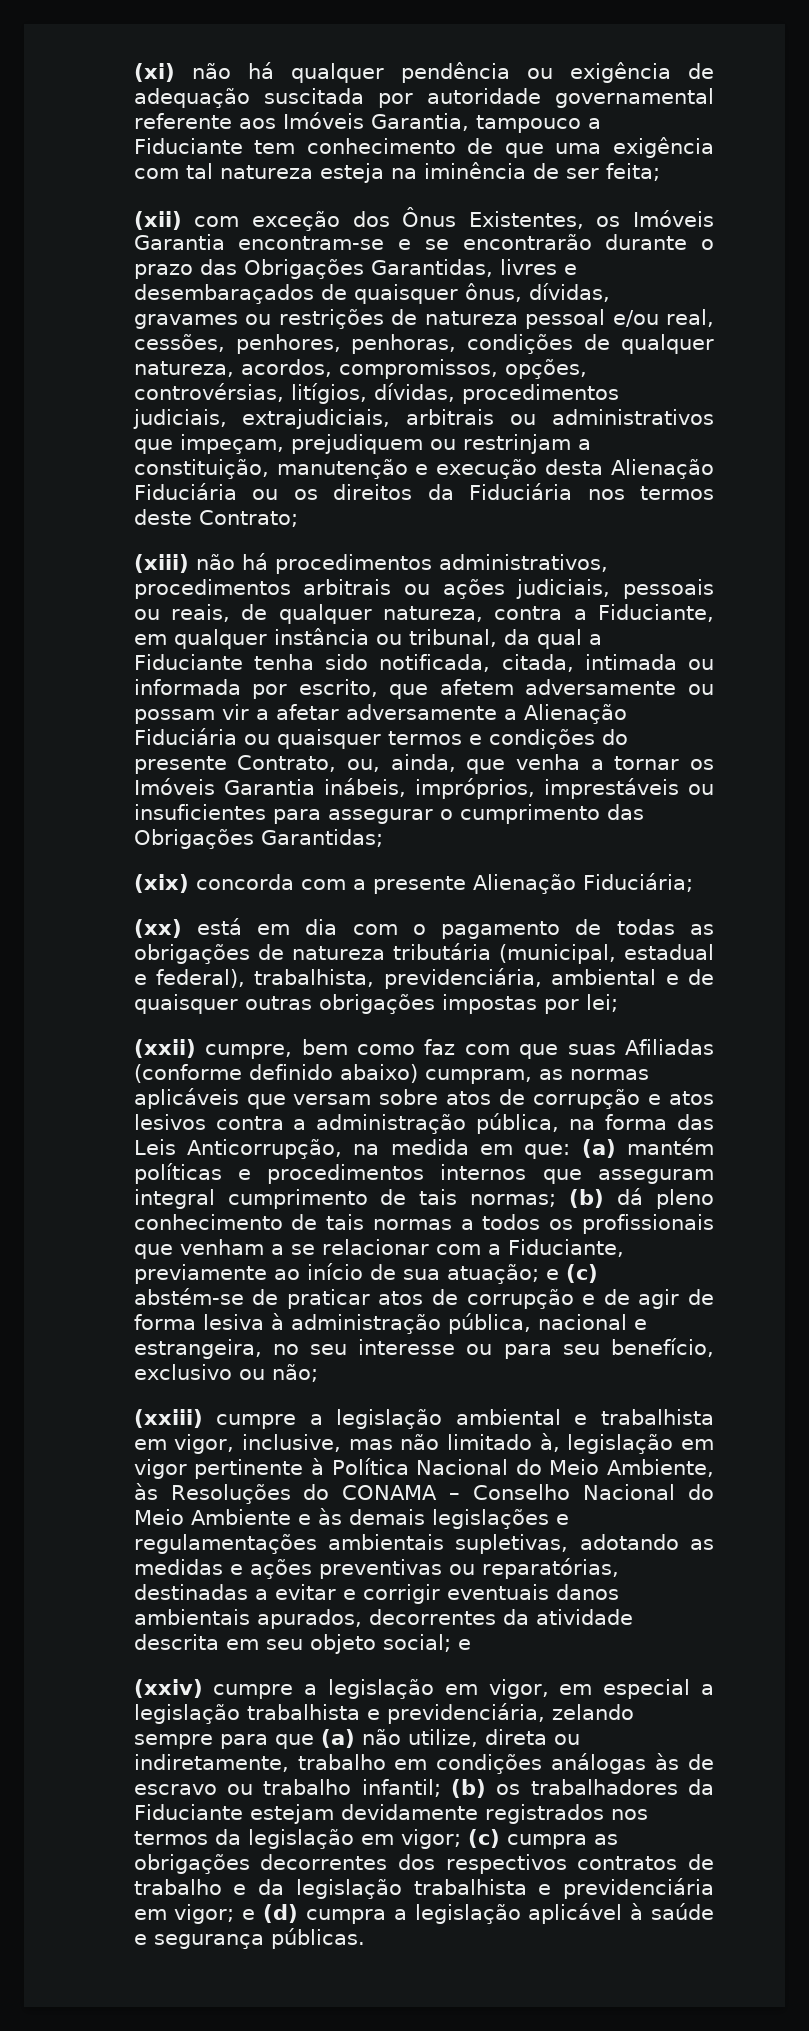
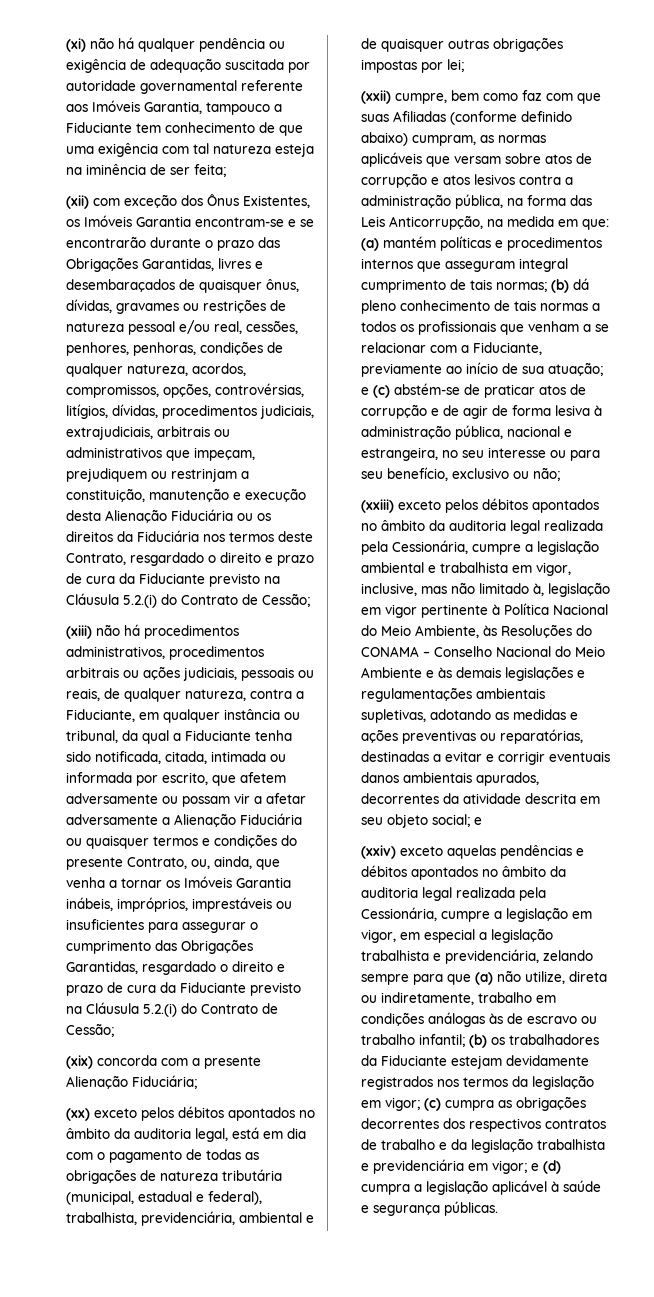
[198,510,298,527] Contrato; -> [65,552,314,566] [65,573,280,587] [65,593,310,608] Contrato, resgardado o direito e prazo de cura da Fiduciante previsto na Cláusula 5.2.(i) do Contrato de Cessão;
[260,829,383,847] Garantidas; -> [65,961,285,975] [65,982,301,996] [65,1002,278,1017] [65,1023,114,1037] Garantidas, resgardado o direito e prazo de cura da Fiduciante previsto na Cláusula 5.2.(i) do Contrato de Cessão;
(182, 928) none -> [93,1106,315,1121] [65,1128,228,1142] exceto pelos débitos apontados no âmbito da auditoria legal,
(203, 1418) none -> [397,498,599,513] [360,520,603,534] [360,540,468,555] exceto pelos débitos apontados no âmbito da auditoria legal realizada pela Cessionária,
(203, 1688) none -> [399,845,584,859] [360,865,566,880] [360,887,546,901] [360,907,437,921] exceto aquelas pendências e débitos apontados no âmbito da auditoria legal realizada pela Cessionária,

